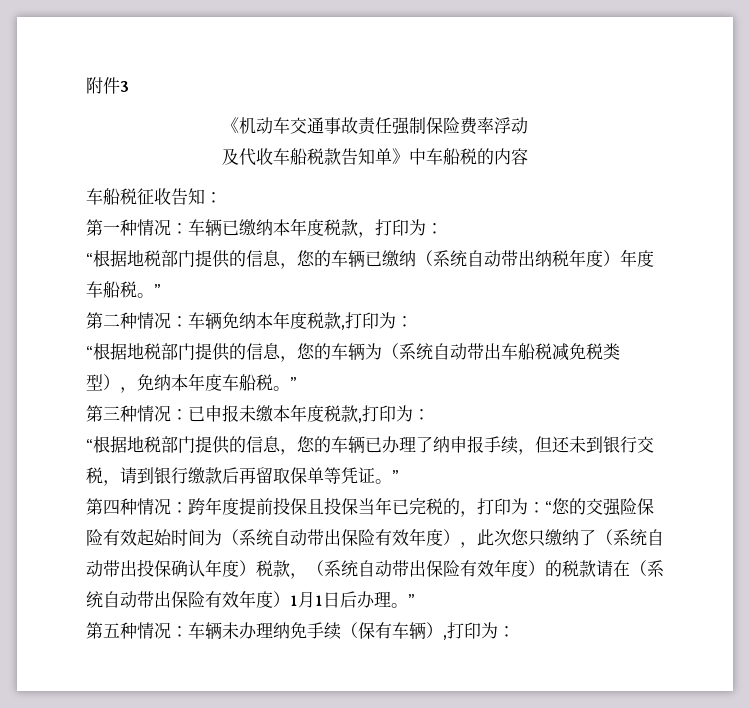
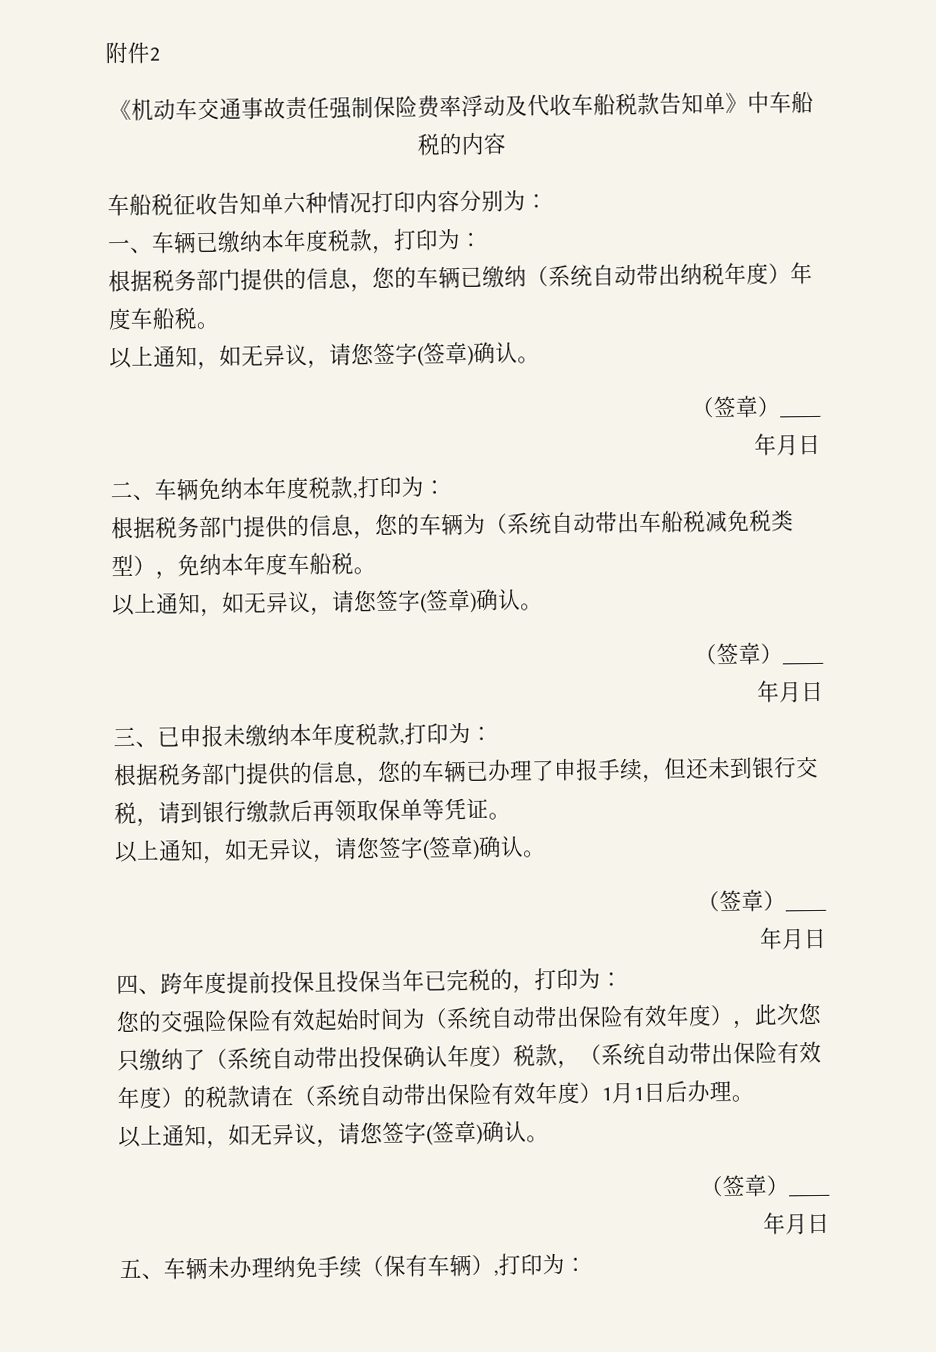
[120,81,129,92] 3 -> [149,47,160,62] 2
(528, 125) // -> (506, 105) none
[205,192,222,203] [86,219,188,236] ： // 第一种情况： -> [261,189,548,215] [107,239,153,254] 单六种情况打印内容分别为： // 一、
[86,250,161,267] “根据地税 -> [108,269,197,293] 根据税务
[154,284,161,296] [86,312,188,329] ” // 第二种情况： -> [109,341,540,371] [691,395,822,419] [754,433,821,456] [110,481,155,501] // 以上通知，如无异议，请您签字(签章)确认。 // （签章）____ // 年月日 // 二、
[86,343,161,360] “根据地税 -> [111,516,200,540] 根据税务
[290,377,297,389] [86,405,188,422] ” // 第三种情况： -> [112,588,543,618] [694,642,824,666] [757,680,824,703] [113,726,158,748] // 以上通知，如无异议，请您签字(签章)确认。 // （签章）____ // 年月日 // 三、
[273,404,430,423] [86,436,161,453] 本年度税款,打印为： // “根据地税 -> [267,721,493,747] [113,763,203,787] 纳本年度税款,打印为： // 根据税务
[433,436,450,453] 纳 -> (555, 771) none
[256,467,273,484] 留 -> [334,799,357,823] 领
[392,470,399,482] [86,498,188,515] ” // 第四种情况： -> [114,835,546,865] [697,889,827,913] [759,927,827,950] [116,974,161,995] // 以上通知，如无异议，请您签字(签章)确认。 // （签章）____ // 年月日 // 四、
[545,501,552,513] “ -> (623, 979) //
[408,594,415,606] [86,622,188,639] ” // 第五种情况： -> [118,1120,549,1150] [700,1174,831,1198] [763,1212,830,1235] [119,1258,164,1280] // 以上通知，如无异议，请您签字(签章)确认。 // （签章）____ // 年月日 // 五、

